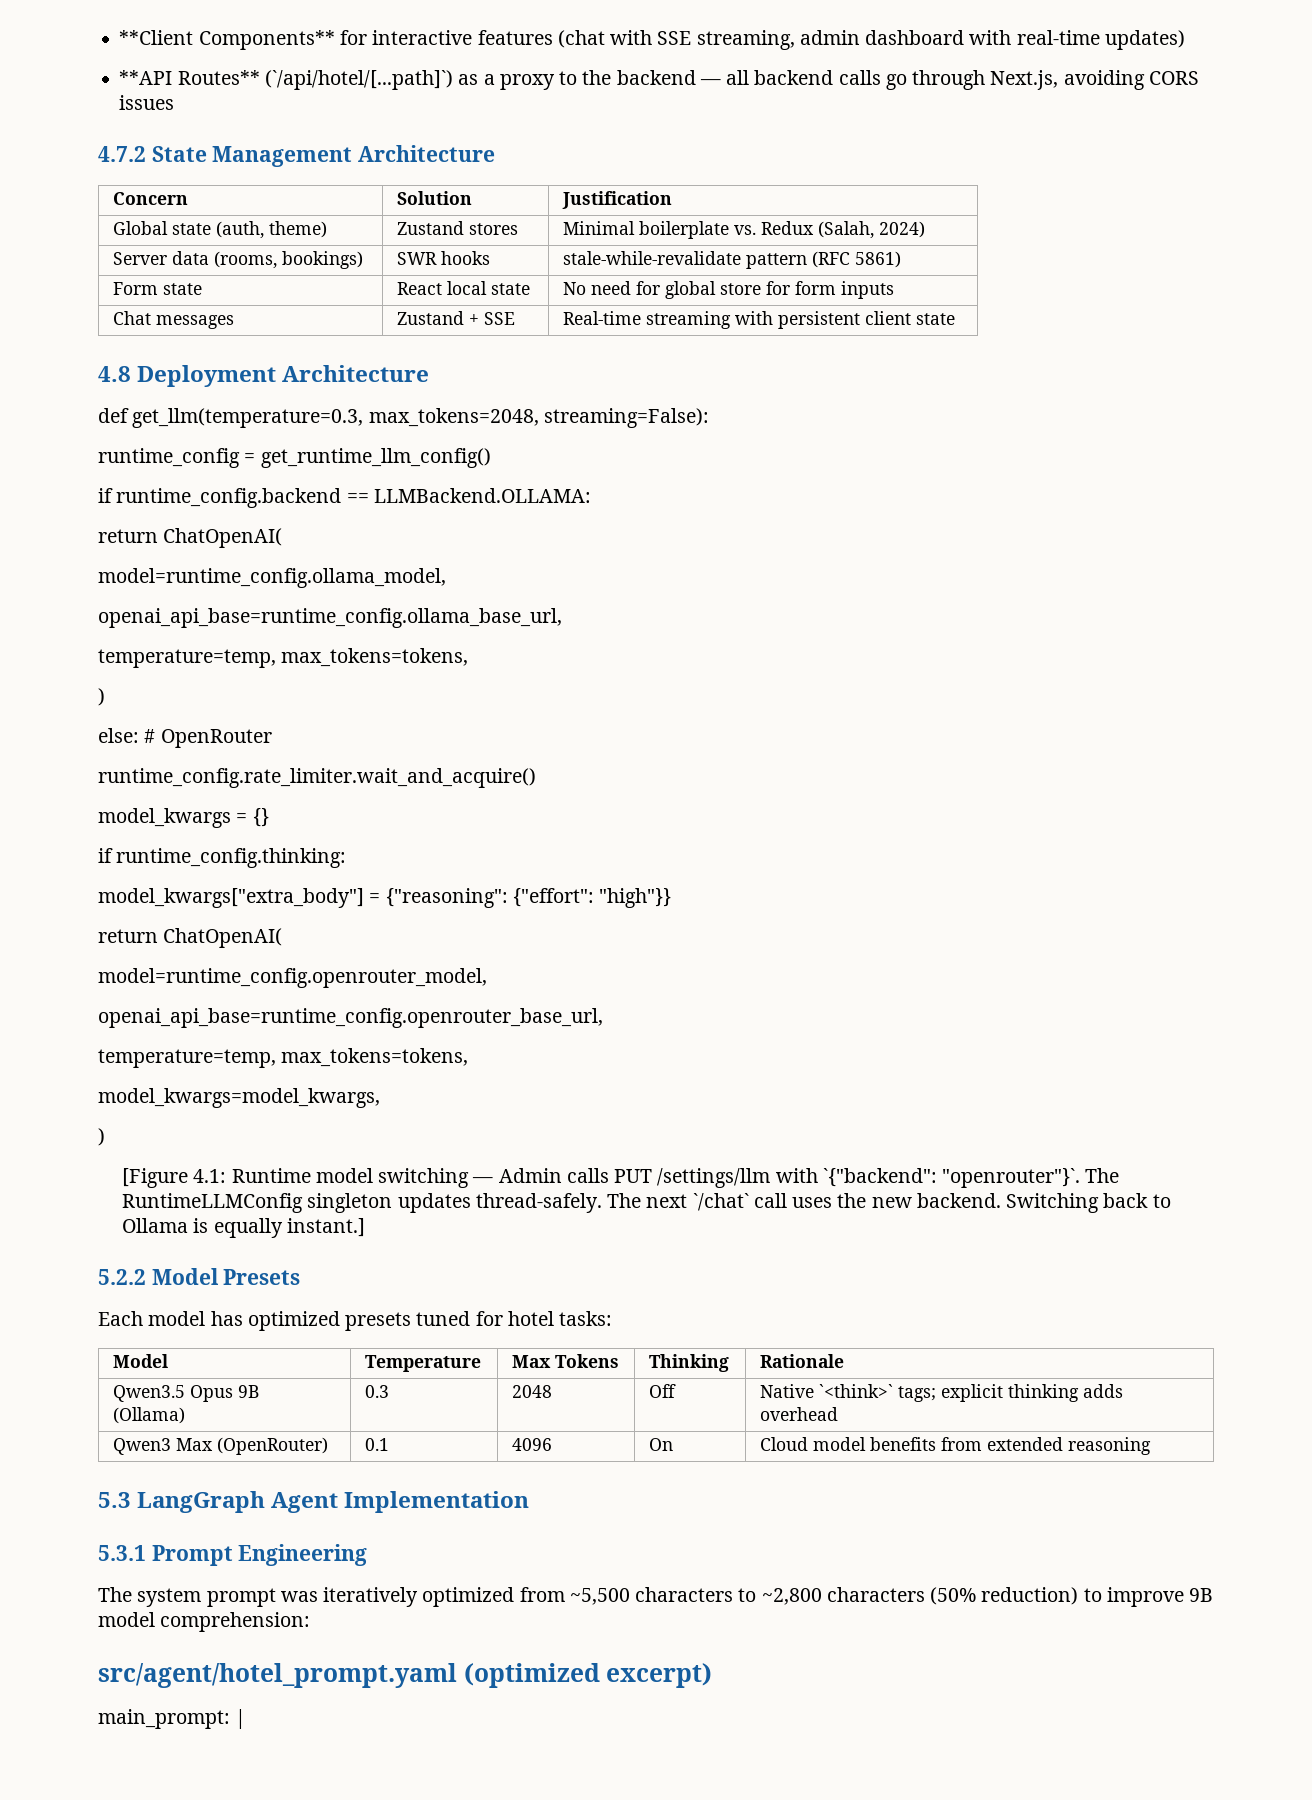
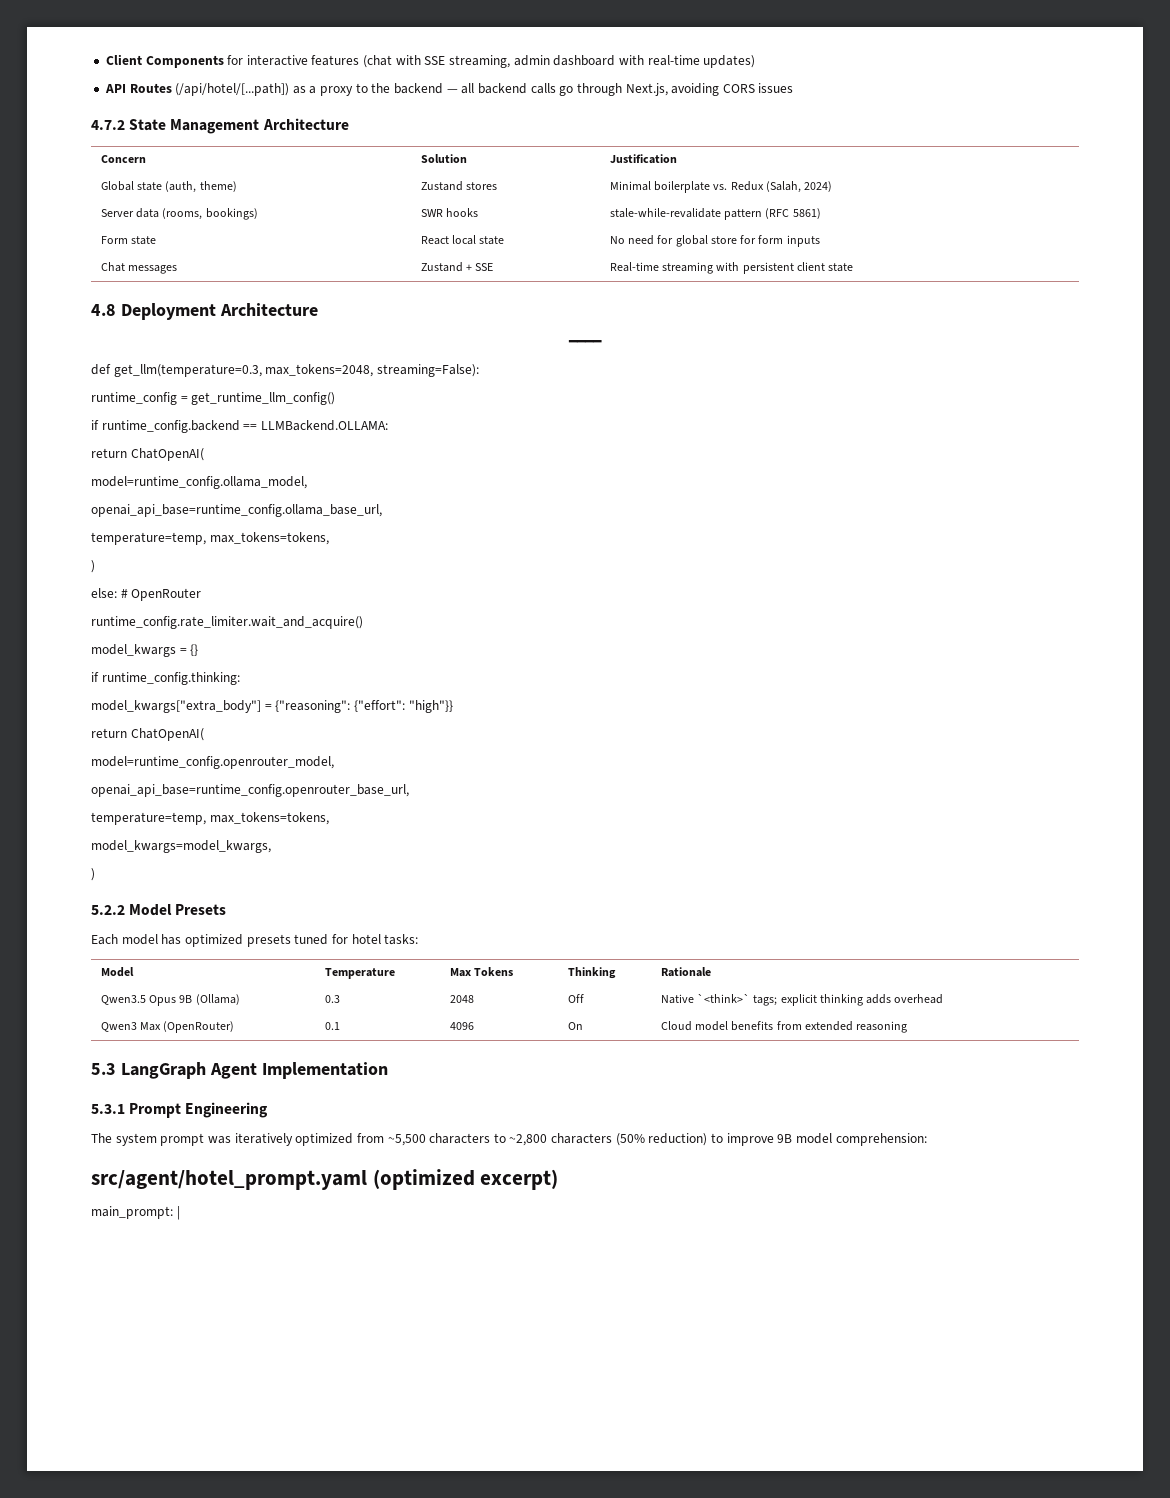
[119,30,335,50] **Client Components** -> [105,54,224,68] Client Components
[119,70,453,90] **API Routes** (`/api/hotel/[...path]`) -> [104,83,290,96] API Routes (/api/hotel/[...path])
(430, 373) none -> [568,340,602,346] // ━━━━
[122,1168,1120,1188] [122,1193,1171,1213] [122,1218,365,1238] // [Figure 4.1: Runtime model switching — Admin calls PUT /settings/llm with `{"backend": "openrouter"}`. The RuntimeLLMConfig singleton updates thread-safely. The next `/chat` call uses the new backend. Switching back to Ollama is equally instant.] -> (95, 874) none

